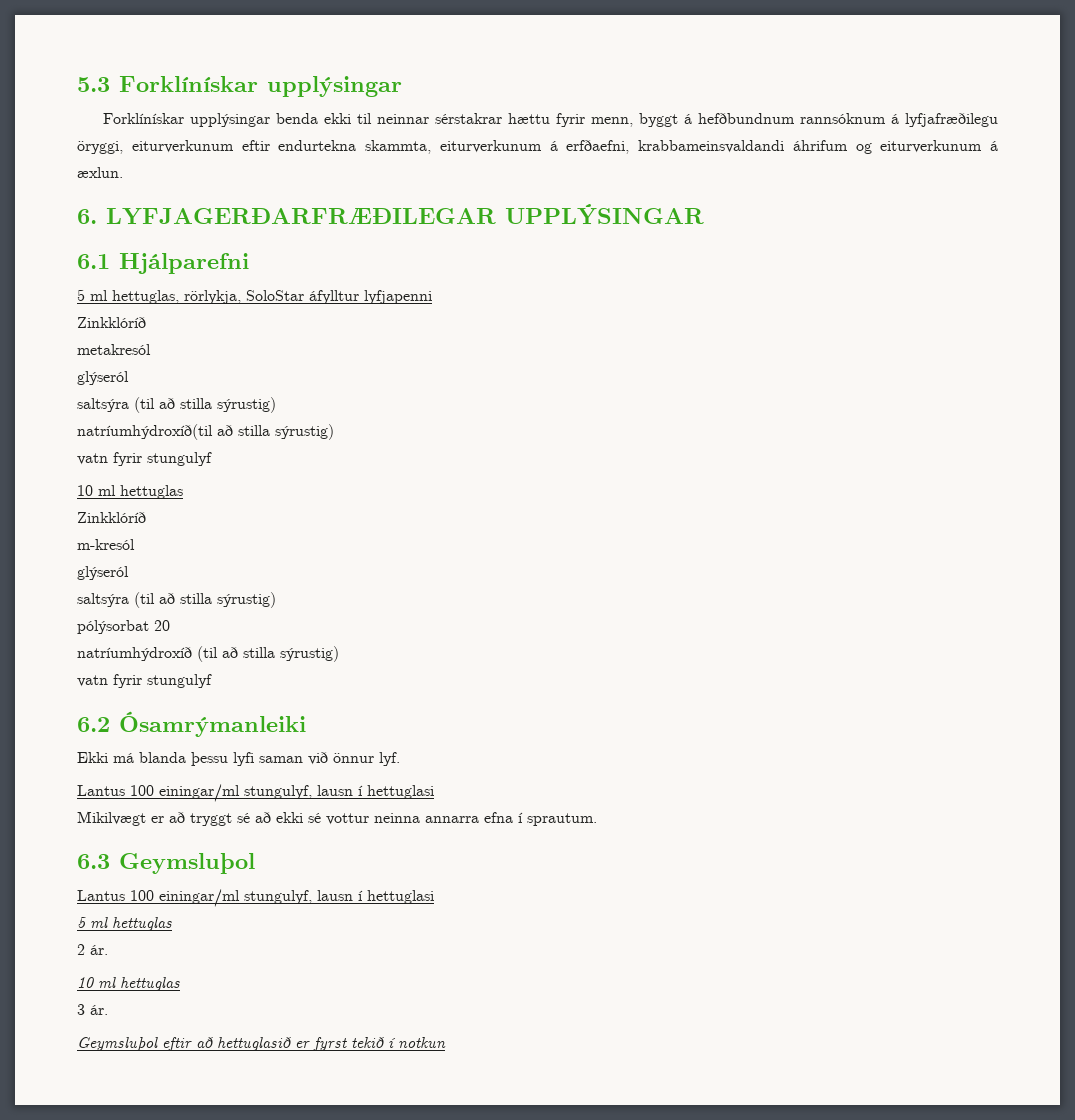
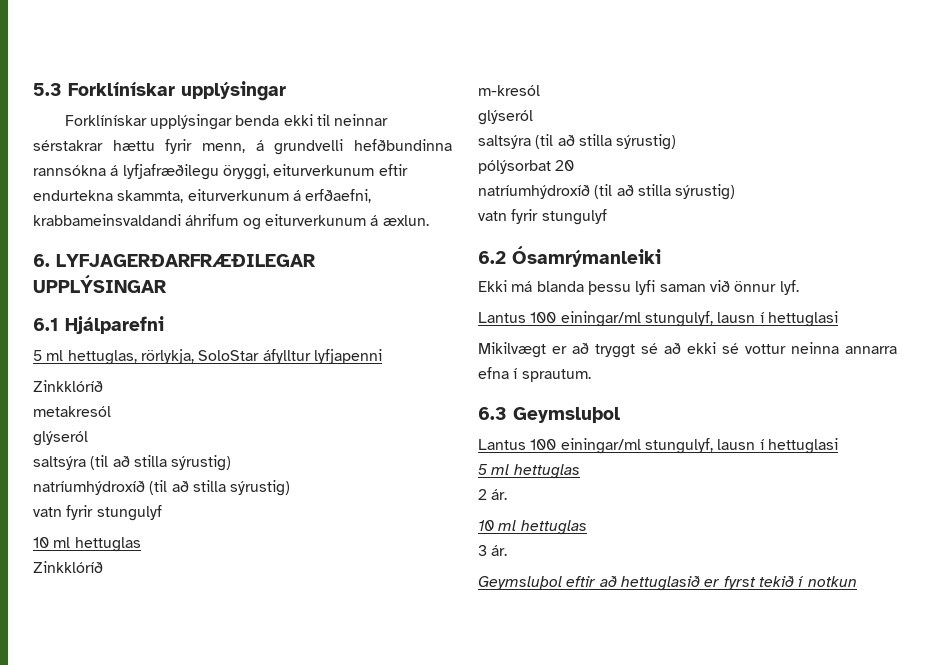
[639,113,887,127] byggt á hefðbundnum rannsóknum -> [255,139,453,155] [33,165,106,176] á grundvelli hefðbundinna rannsókna
[77,424,213,440] natríumhýdroxíð(til -> [33,480,168,495] natríumhýdroxíð (til

